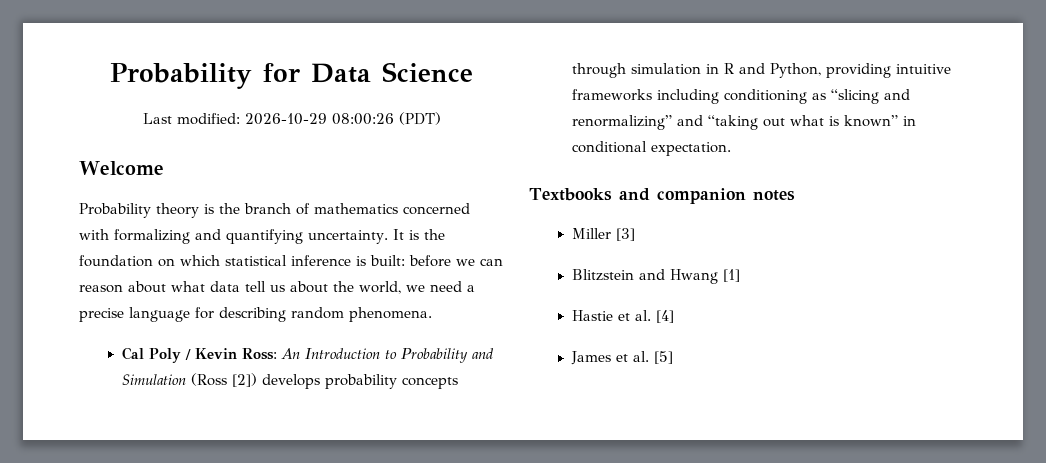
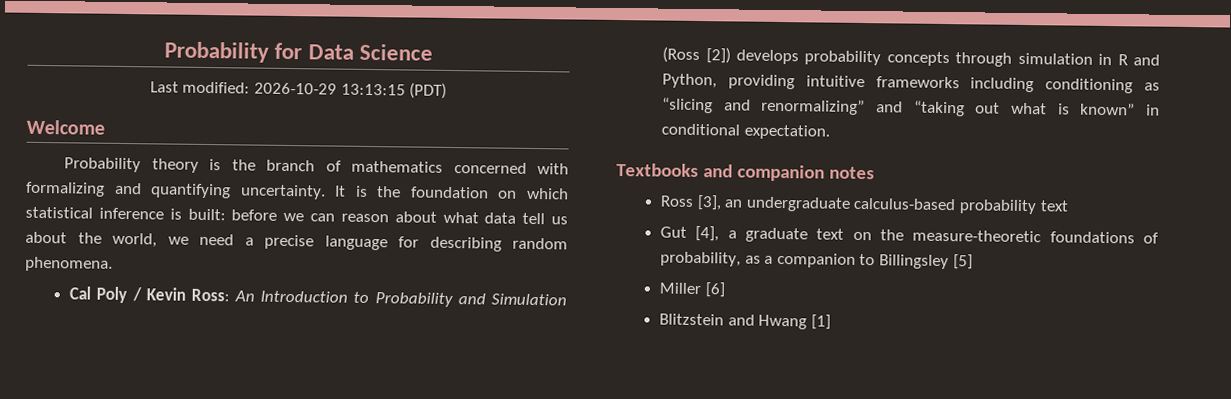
[331,113,394,125] 08:00:26 -> [340,83,406,96] 13:13:15
(795, 195) none -> [660,194,1069,215] [660,225,1159,244] [660,251,973,270] // Ross [3], an undergraduate calculus-based probability text // Gut [4], a graduate text on the measure-theoretic foundations of probability, as a companion to Billingsley [5]
[615,228,635,241] [3] -> [704,282,725,298] [6]
[571,310,674,323] [570,351,673,365] // Hastie et al. [4] // James et al. [5] -> (831, 322) none

